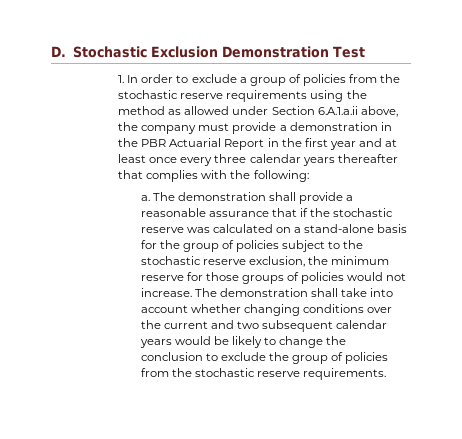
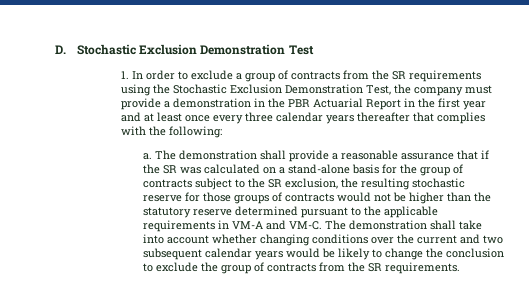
[303,74,401,86] [118,90,224,99] policies from the stochastic reserve -> [290,70,406,80] contracts from the SR
[118,106,398,117] method as allowed under Section 6.A.1.a.ii above, -> [172,84,391,95] Stochastic Exclusion Demonstration Test,
[333,208,394,217] [140,227,184,233] stochastic reserve -> [162,165,177,174] SR
[235,240,279,252] policies -> [142,179,192,188] contracts
[140,256,389,267] stochastic reserve exclusion, the minimum -> [267,178,465,190] SR exclusion, the resulting stochastic
[301,272,345,284] policies -> [284,193,334,202] contracts
[140,288,192,297] increase. -> [392,192,491,204] [142,206,438,218] [142,220,322,232] be higher than the statutory reserve determined pursuant to the applicable requirements in VM-A and VM-C.
[345,352,389,364] [140,368,300,377] policies from the stochastic reserve -> [266,262,382,272] contracts from the SR

